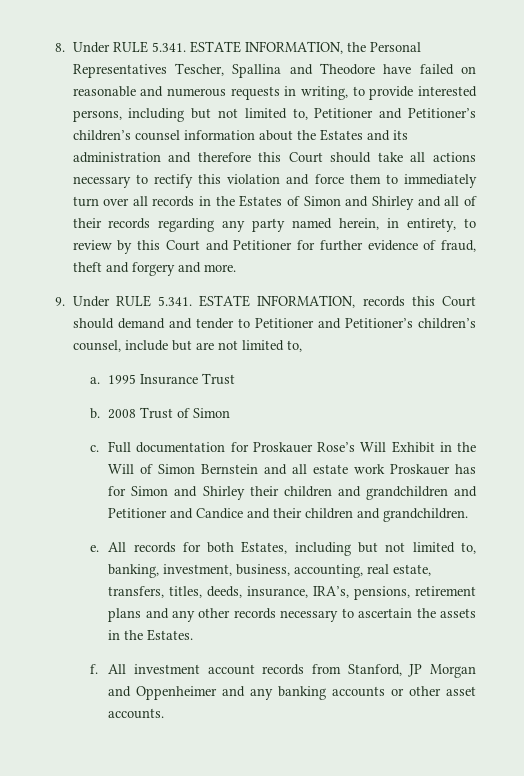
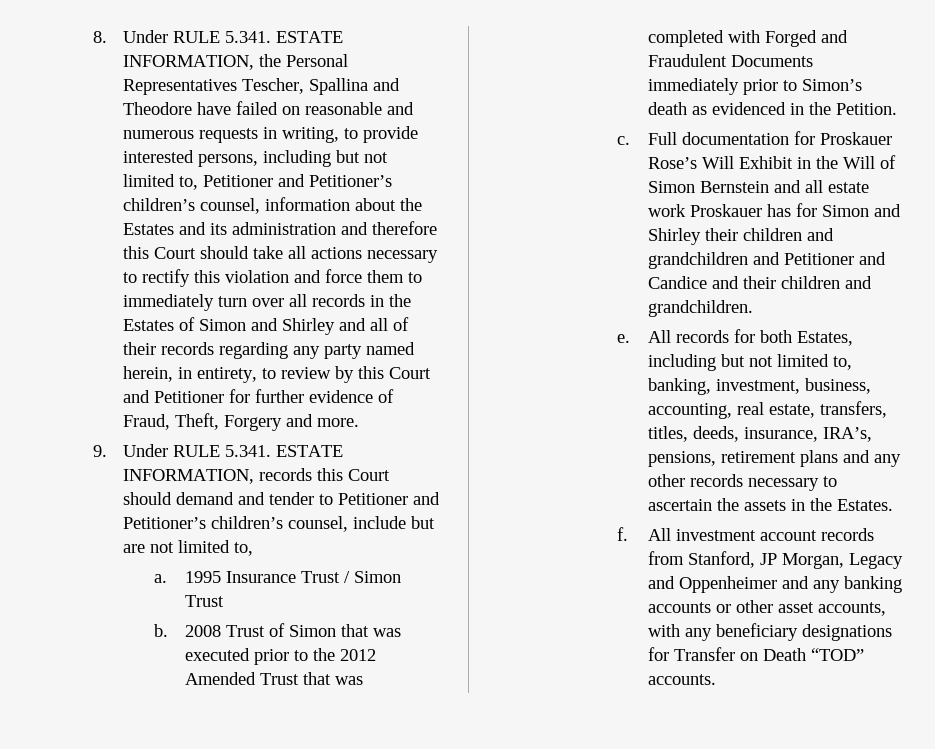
[134,130,180,141] counsel -> [200,198,261,214] counsel,
[440,240,476,252] [72,262,175,276] fraud, theft and forgery -> [123,413,283,431] Fraud, Theft, Forgery
(236, 379) none -> [343,571,401,583] [184,595,224,607] / Simon Trust
(231, 413) none -> [340,624,401,637] [184,648,376,665] [184,672,363,685] [647,30,848,47] [647,54,813,67] [647,78,862,95] [647,102,897,115] that was executed prior to the 2012 Amended Trust that was completed with Forged and Fraudulent Documents immediately prior to Simon’s death as evidenced in the Petition.
[429,664,476,678] Morgan -> [781,553,903,569] Morgan, Legacy
(477, 691) none -> [817,602,886,616] [647,623,892,641] [647,647,864,661] accounts, with any beneficiary designations for Transfer on Death “TOD”

